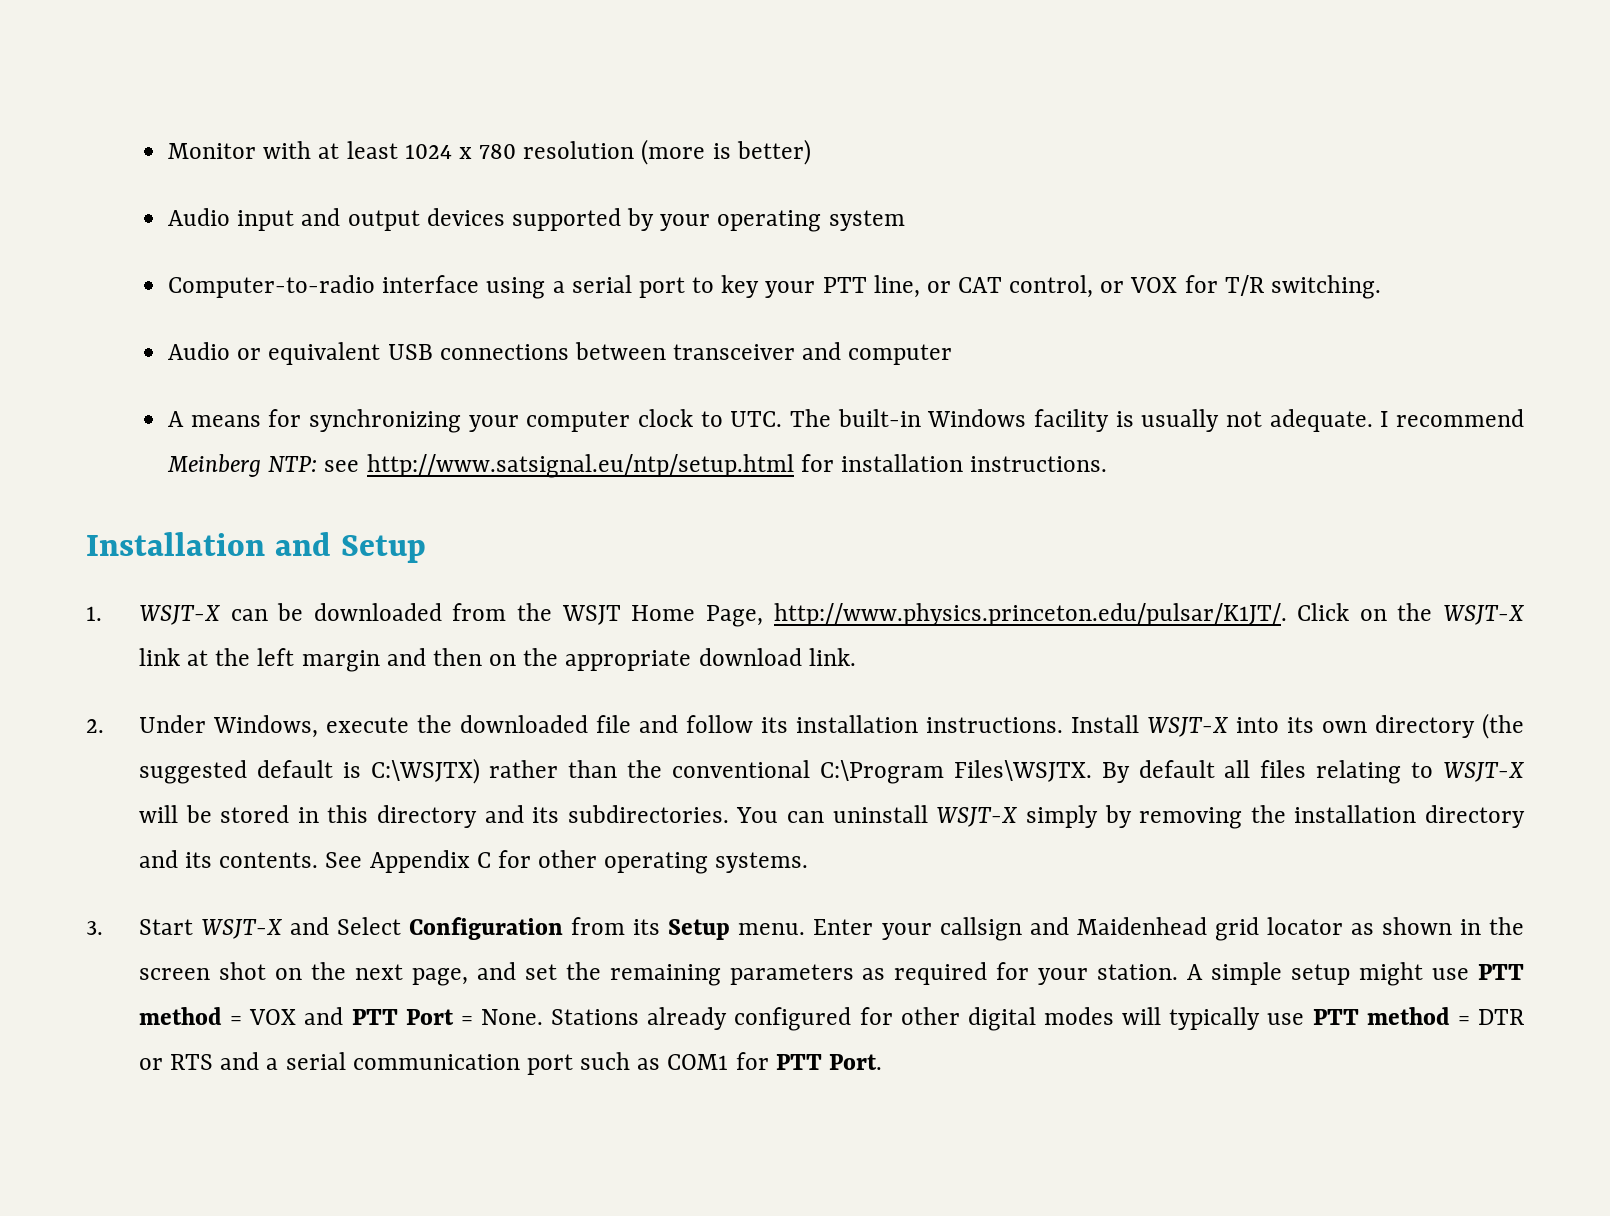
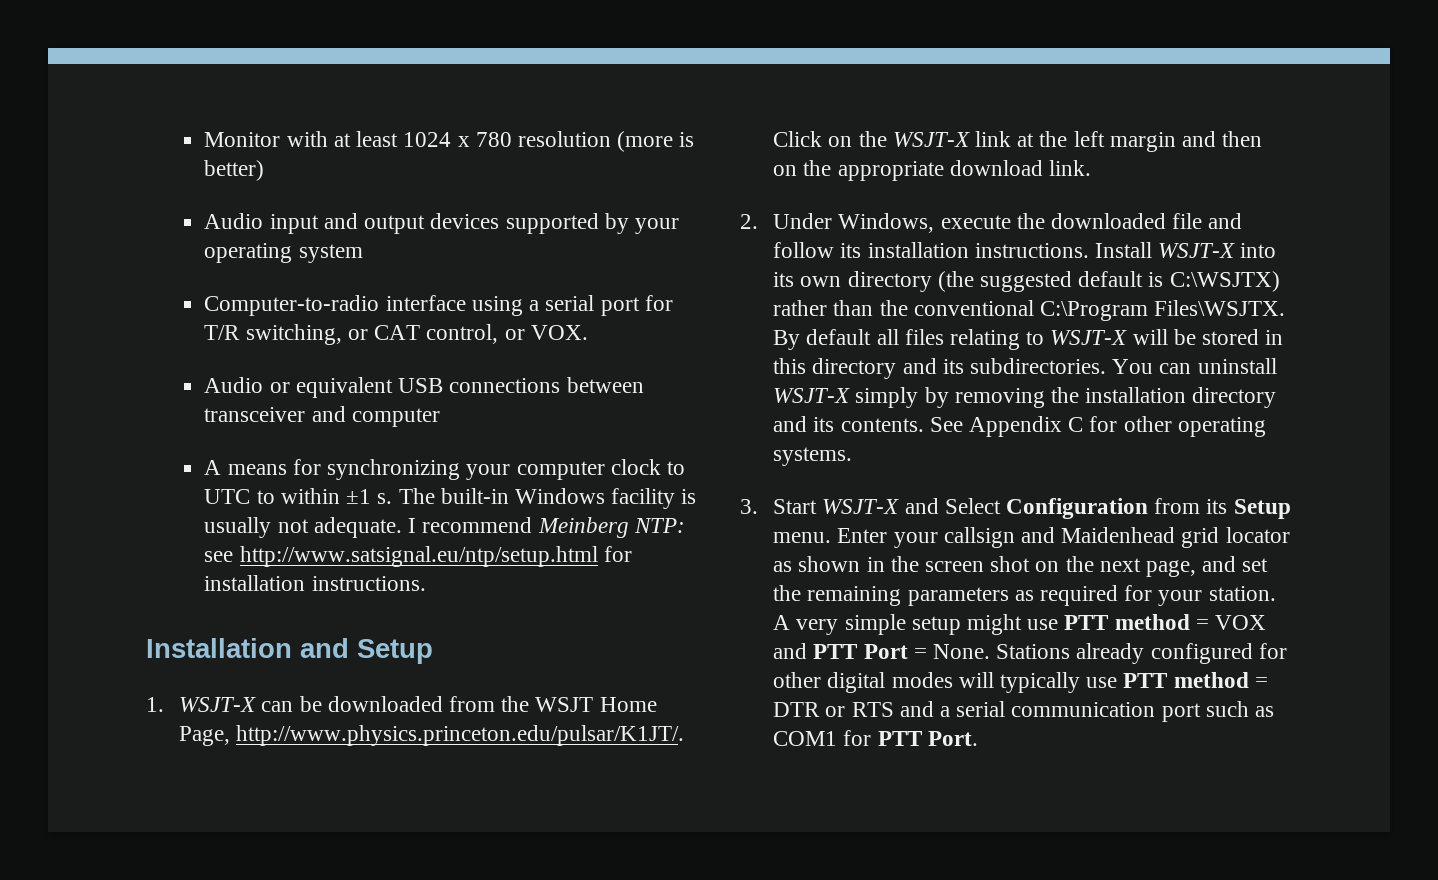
[692,275,1381,299] to key your PTT line, or CAT control, or VOX for T/R switching. -> [644,295,673,311] [204,324,588,345] for T/R switching, or CAT control, or VOX.
[730,411,783,427] UTC. -> [204,488,393,504] UTC to within ±1 s.
(1204, 972) none -> [796,619,839,635] very

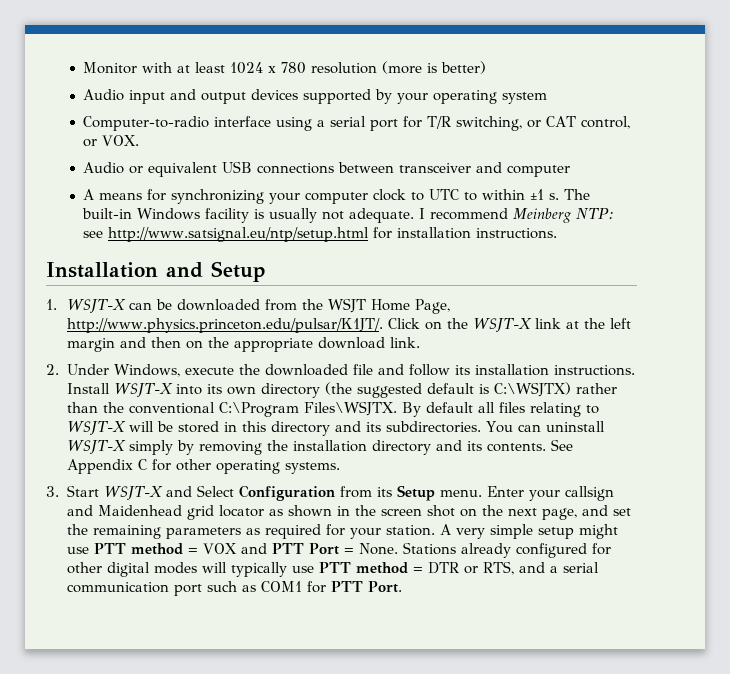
[851,702,894,717] RTS -> [482,561,514,575] RTS,

